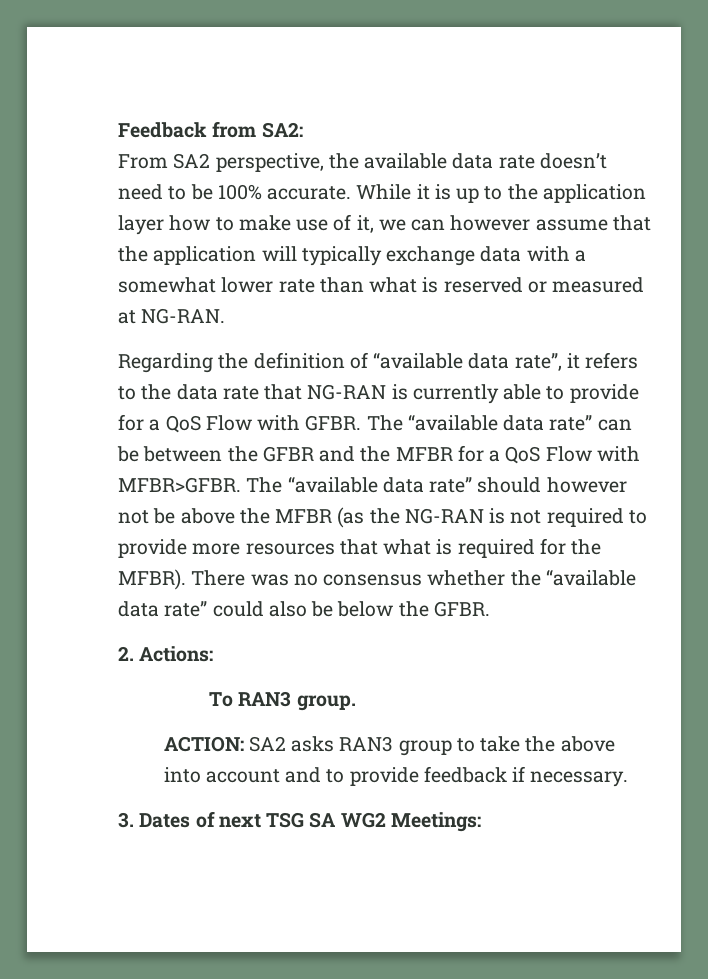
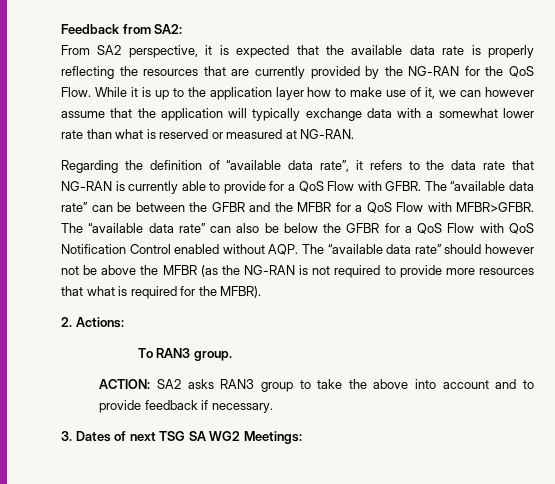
[328,153,607,169] [118,184,352,200] the available data rate doesn’t need to be 100% accurate. -> [205,45,534,58] [61,66,534,79] [61,87,91,97] it is expected that the available data rate is properly reflecting the resources that are currently provided by the NG-RAN for the QoS Flow.
(473, 485) none -> [210,223,534,234] [61,244,442,255] can also be below the GFBR for a QoS Flow with QoS Notification Control enabled without AQP. The “available data rate”
[191,569,636,586] [118,601,490,617] There was no consensus whether the “available data rate” could also be below the GFBR. -> (262, 292) none

